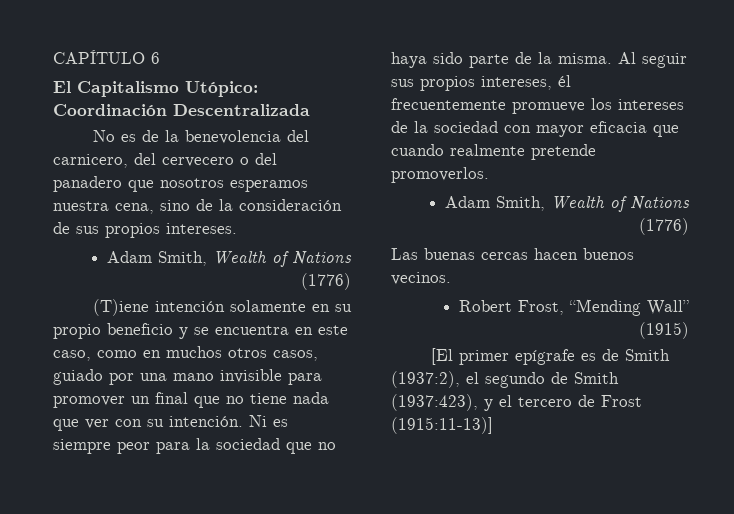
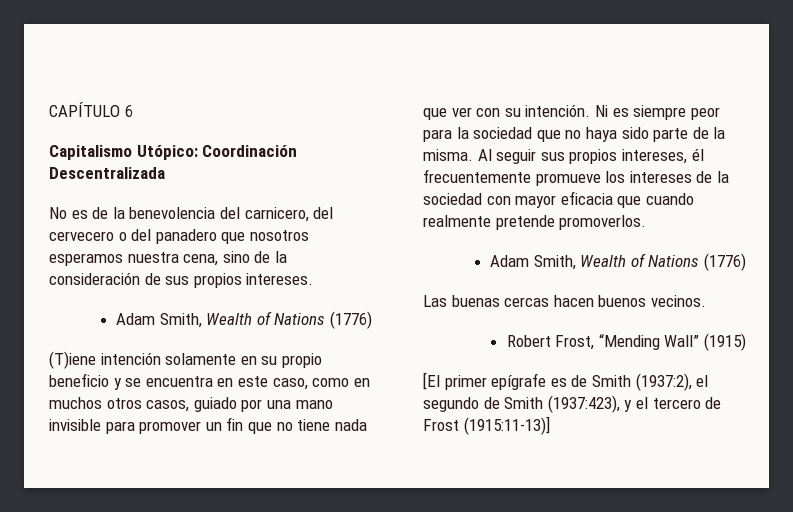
[53,81,71,93] El -> (133, 111) none
[155,392,188,404] final -> [226,417,244,431] fin

